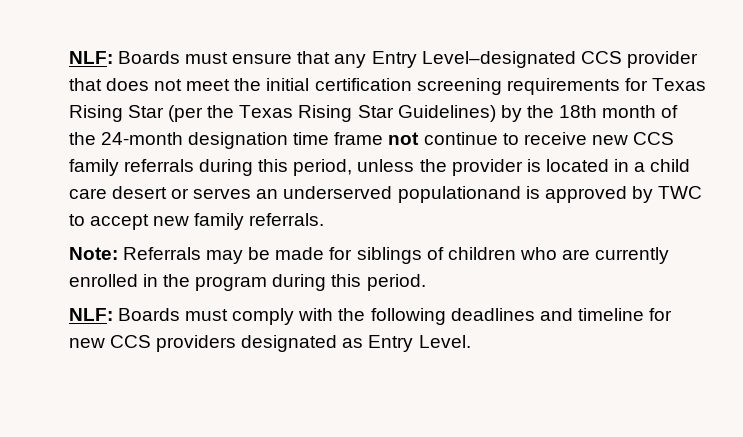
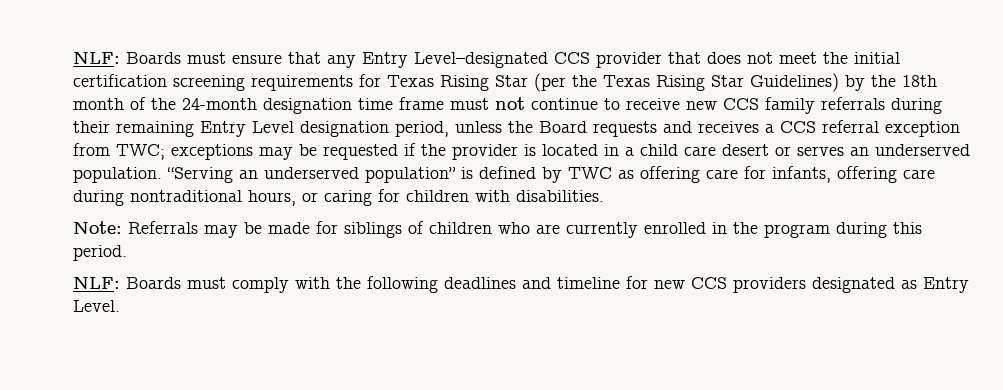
(384, 138) none -> [449,98,489,110] must
[258,159,415,176] this period, unless -> [72,120,960,137] [72,143,416,160] their remaining Entry Level designation period, unless the Board requests and receives a CCS referral exception from TWC; exceptions may be requested if
[397,186,703,203] [68,213,325,230] populationand is approved by TWC to accept new family referrals. -> [72,166,935,183] [72,189,604,206] population. “Serving an underserved population” is defined by TWC as offering care for infants, offering care during nontraditional hours, or caring for children with disabilities.

